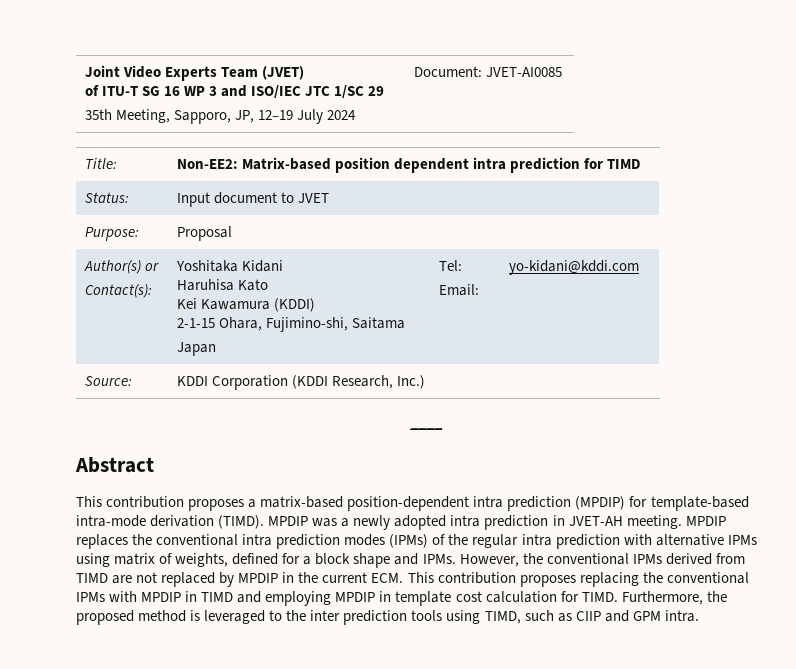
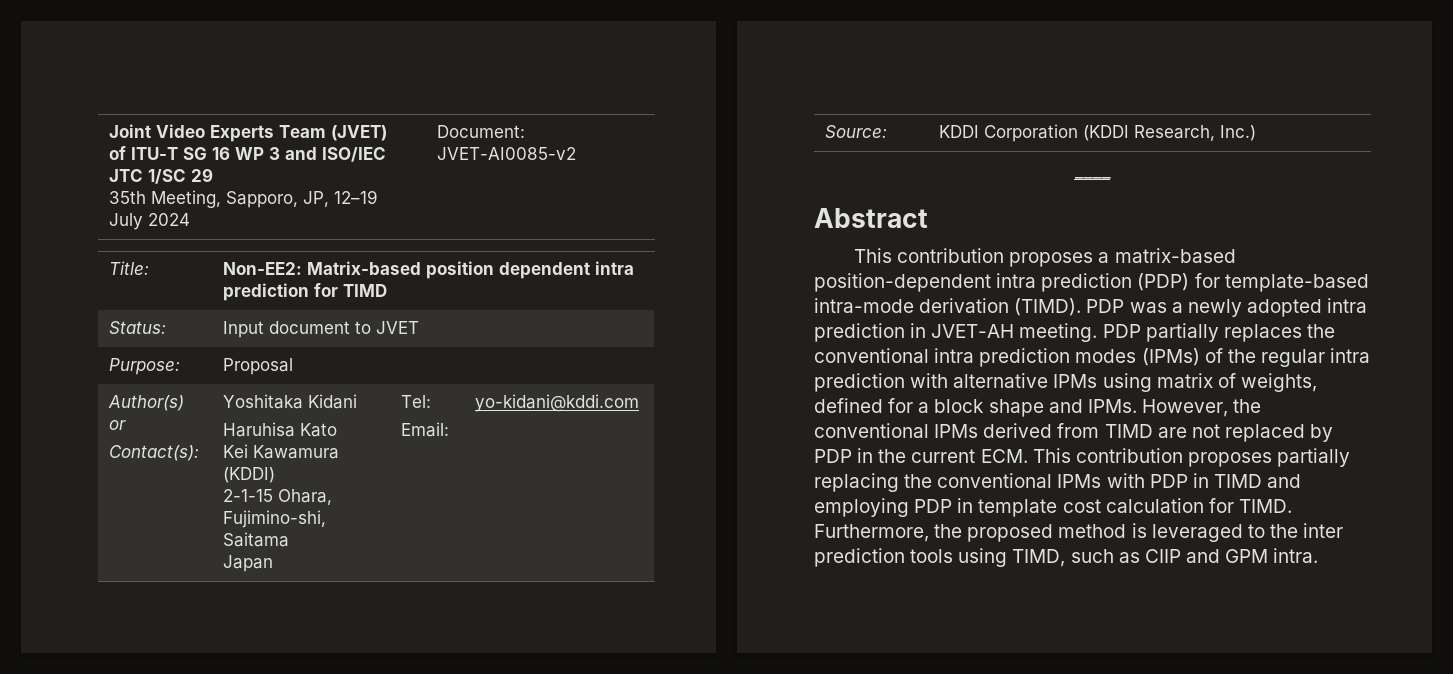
[485,67,562,77] JVET-AI0085 -> [436,147,576,160] JVET-AI0085-v2
[575,496,626,510] (MPDIP) -> [1137,273,1190,291] (PDP)
[268,516,309,526] MPDIP -> [1086,299,1125,313] PDP
[685,516,726,526] MPDIP -> [1102,323,1219,342] PDP partially
[238,573,279,583] MPDIP -> [814,449,852,463] PDP
(576, 581) none -> [1277,448,1351,467] partially
[141,592,182,602] MPDIP -> [1149,474,1188,488] PDP
[335,592,376,602] MPDIP -> [914,499,953,513] PDP

